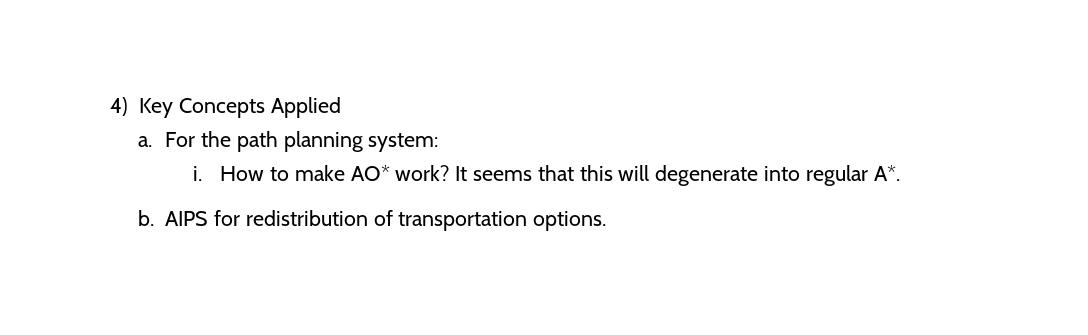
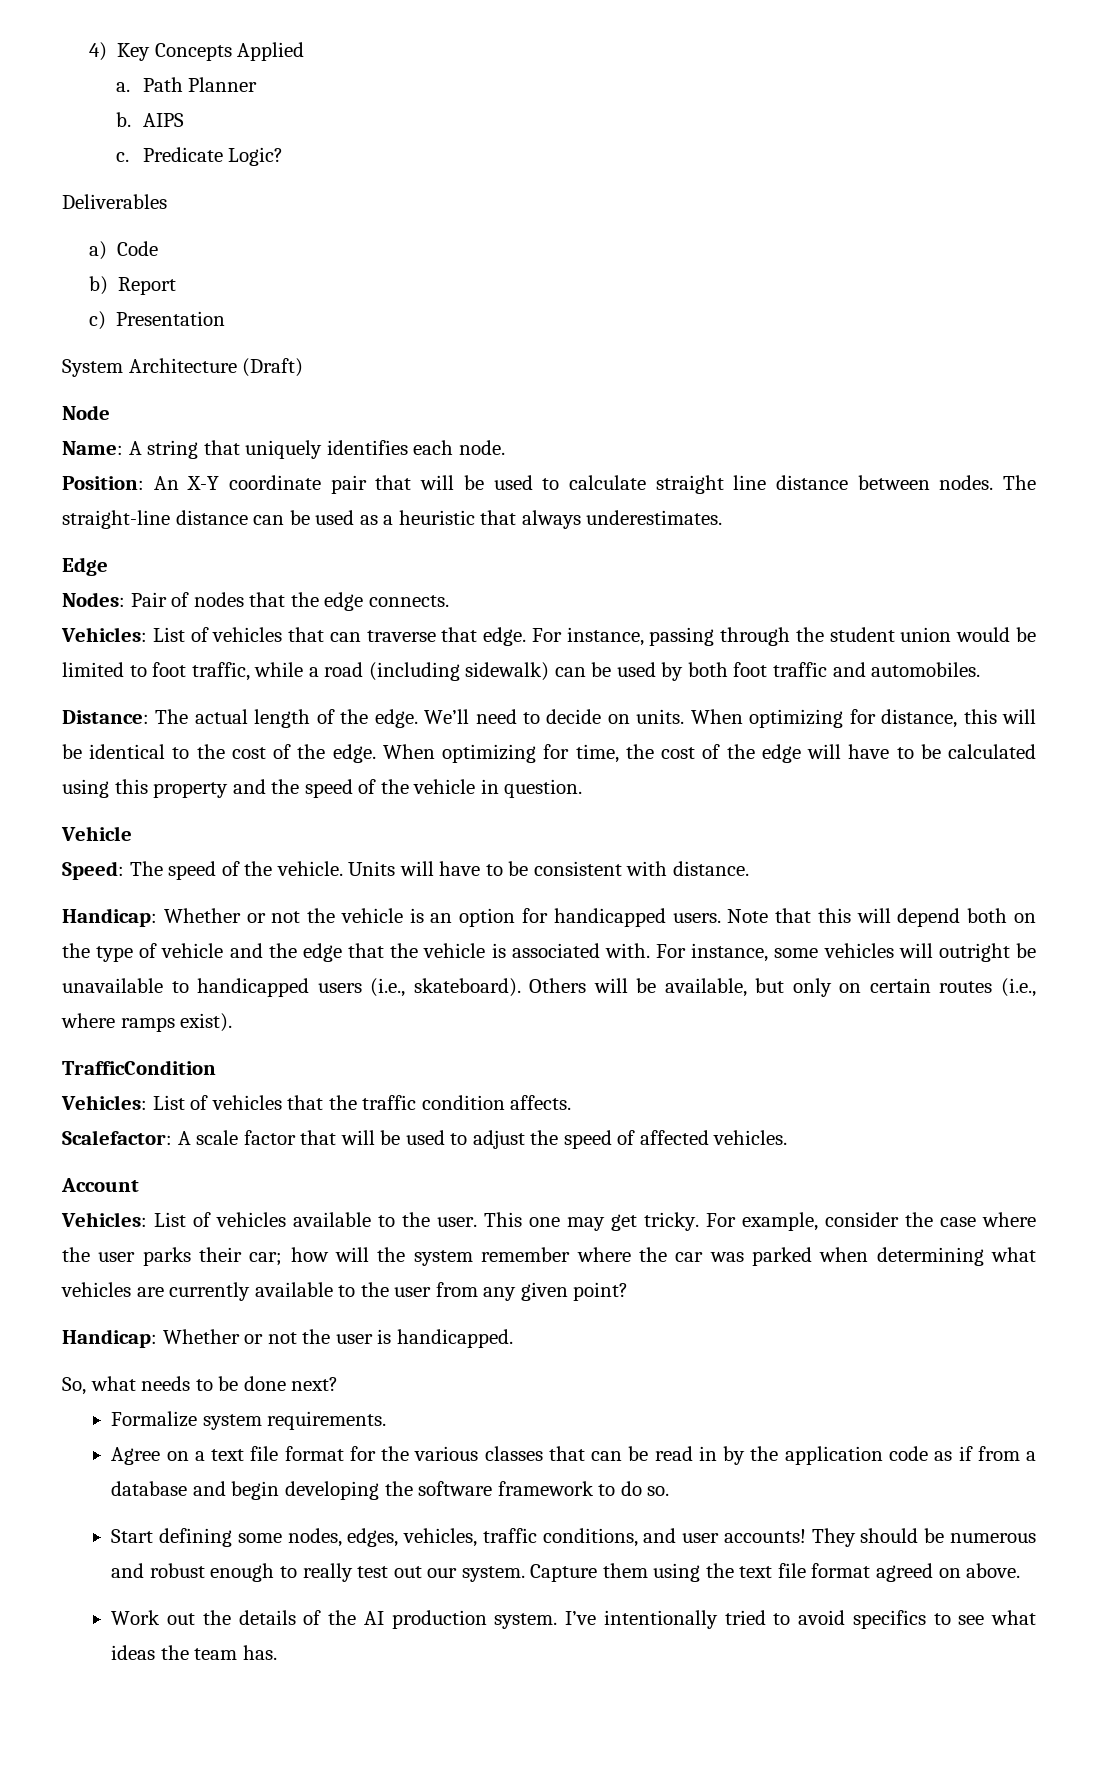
[165,131,439,152] [192,165,900,186] [137,210,607,231] For the path planning system: // i. How to make AO* work? It seems that this will degenerate into regular A*. // b. AIPS for redistribution of transportation options. -> [142,77,258,92] [115,112,184,127] [115,147,284,166] [62,194,167,209] [88,241,159,260] [88,276,177,295] [88,311,226,330] [62,358,304,377] [62,405,110,420] [62,440,505,459] [62,475,1036,494] [62,510,723,529] [62,557,108,576] [62,592,449,611] [61,627,1036,646] [62,662,981,681] [62,709,1037,728] [62,744,1037,763] [62,779,583,798] [61,826,132,841] [62,861,749,880] [62,908,1037,927] [62,943,1036,962] [62,978,1036,997] [61,1013,233,1032] [62,1060,216,1075] [61,1095,572,1110] [62,1130,788,1149] [61,1178,139,1192] [61,1212,1036,1231] [62,1247,1037,1266] [61,1282,629,1301] [62,1329,513,1348] [62,1376,339,1395] [111,1411,387,1430] [111,1446,1037,1465] [111,1481,670,1500] [111,1528,1036,1547] [111,1563,1021,1582] [111,1610,1036,1629] [111,1645,278,1660] Path Planner // b. AIPS // c. Predicate Logic? // Deliverables // a) Code // b) Report // c) Presentation // System Architecture (Draft) // Node // Name: A string that uniquely identifies each node. // Position: An X-Y coordinate pair that will be used to calculate straight line distance between nodes. The straight-line distance can be used as a heuristic that always underestimates. // Edge // Nodes: Pair of nodes that the edge connects. // Vehicles: List of vehicles that can traverse that edge. For instance, passing through the student union would be limited to foot traffic, while a road (including sidewalk) can be used by both foot traffic and automobiles. // Distance: The actual length of the edge. We’ll need to decide on units. When optimizing for distance, this will be identical to the cost of the edge. When optimizing for time, the cost of the edge will have to be calculated using this property and the speed of the vehicle in question. // Vehicle // Speed: The speed of the vehicle. Units will have to be consistent with distance. // Handicap: Whether or not the vehicle is an option for handicapped users. Note that this will depend both on the type of vehicle and the edge that the vehicle is associated with. For instance, some vehicles will outright be unavailable to handicapped users (i.e., skateboard). Others will be available, but only on certain routes (i.e., where ramps exist). // TrafficCondition // Vehicles: List of vehicles that the traffic condition affects. // Scalefactor: A scale factor that will be used to adjust the speed of affected vehicles. // Account // Vehicles: List of vehicles available to the user. This one may get tricky. For example, consider the case where the user parks their car; how will the system remember where the car was parked when determining what vehicles are currently available to the user from any given point? // Handicap: Whether or not the user is handicapped. // So, what needs to be done next? // Formalize system requirements. // Agree on a text file format for the various classes that can be read in by the application code as if from a database and begin developing the software framework to do so. // Start defining some nodes, edges, vehicles, traffic conditions, and user accounts! They should be numerous and robust enough to really test out our system. Capture them using the text file format agreed on above. // Work out the details of the AI production system. I’ve intentionally tried to avoid specifics to see what ideas the team has.

